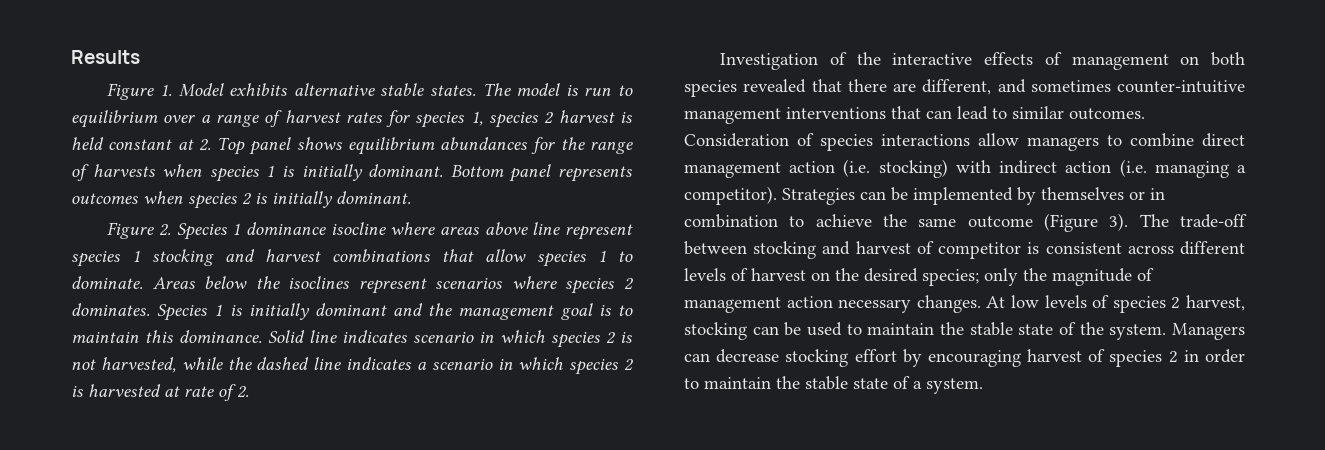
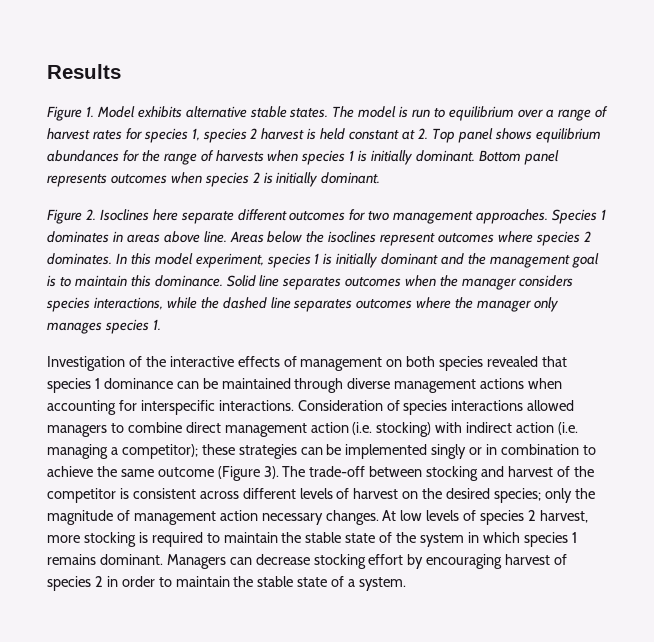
[176,222,633,240] [71,249,633,267] [71,276,143,289] Species 1 dominance isocline where areas above line represent species 1 stocking and harvest combinations that allow species 1 to dominate. -> [99,209,606,224] [47,231,227,243] Isoclines here separate different outcomes for two management approaches. Species 1 dominates in areas above line.
[435,278,503,289] scenarios -> [438,233,495,243] outcomes
[157,304,208,321] Species -> [115,253,311,268] In this model experiment, species
[342,330,632,348] [71,357,634,375] [71,384,249,401] indicates scenario in which species 2 is not harvested, while the dashed line indicates a scenario in which species 2 is harvested at rate of 2. -> [282,275,573,290] [46,297,560,312] [47,319,161,334] separates outcomes when the manager considers species interactions, while the dashed line separates outcomes where the manager only manages species 1.
[847,79,1245,95] [684,106,1145,124] there are different, and sometimes counter-intuitive management interventions that can lead to similar outcomes. -> [47,378,563,393] [47,400,294,415] species 1 dominance can be maintained through diverse management actions when accounting for interspecific interactions.
[978,133,1019,146] allow -> [527,400,575,411] allowed
[684,186,855,205] competitor). Strategies -> [121,444,297,459] competitor); these strategies
[1017,187,1124,205] by themselves -> [431,444,467,459] singly
(934, 247) none -> [573,466,594,477] the
[684,322,842,340] stocking can be used -> [47,532,203,547] more stocking is required
[1109,324,1167,340] system. -> [420,532,577,547] [47,554,163,565] system in which species 1 remains dominant.

